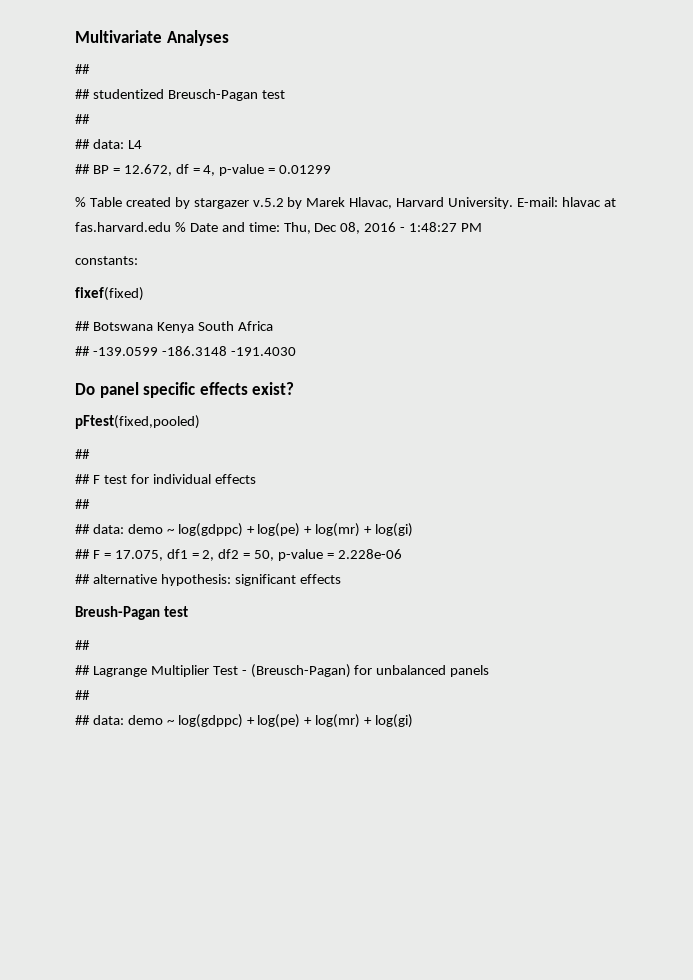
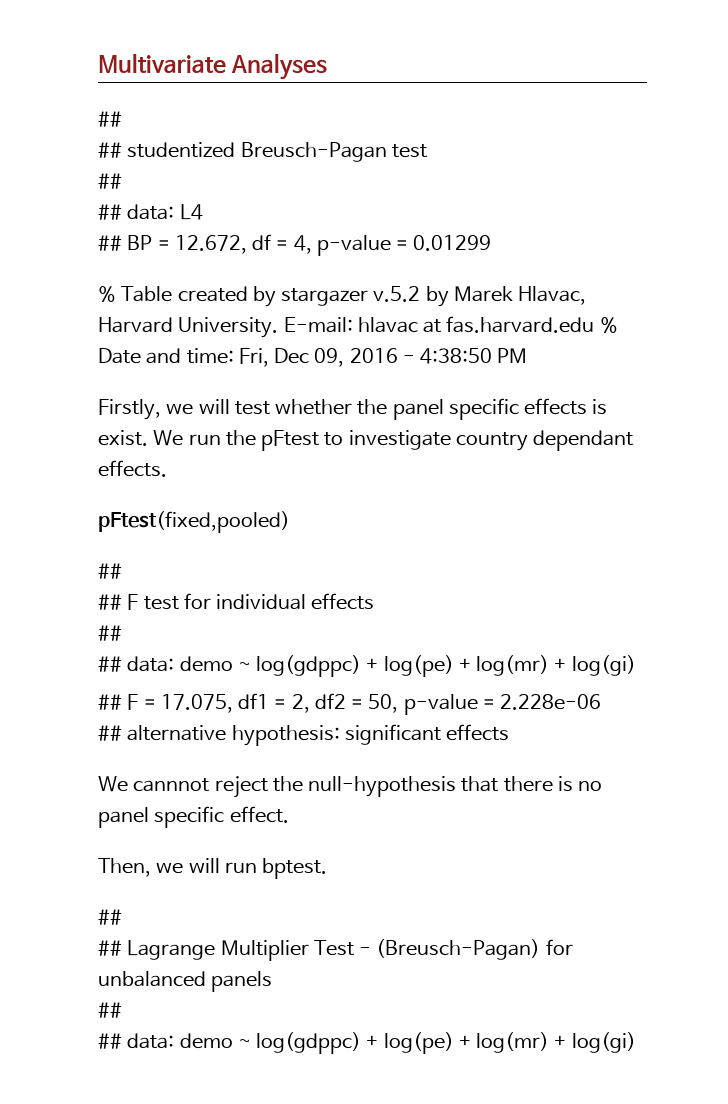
[283,222,361,234] Thu, Dec 08, -> [238,348,345,367] Fri, Dec 09,
[409,222,458,232] 1:48:27 -> [420,348,493,364] 4:38:50
[75,256,138,265] [75,287,144,301] [75,321,273,333] [75,346,296,356] [75,382,295,398] constants: // fixef(fixed) // ## Botswana Kenya South Africa // ## -139.0599 -186.3148 -191.4030 // Do panel specific effects exist? -> [98,398,608,420] [98,430,634,451] [98,460,167,477] Firstly, we will test whether the panel specific effects is exist. We run the pFtest to investigate country dependant effects.
[75,606,188,620] Breush-Pagan test -> [98,776,603,798] [98,806,289,828] [98,858,328,879] We cannnot reject the null-hypothesis that there is no panel specific effect. // Then, we will run bptest.

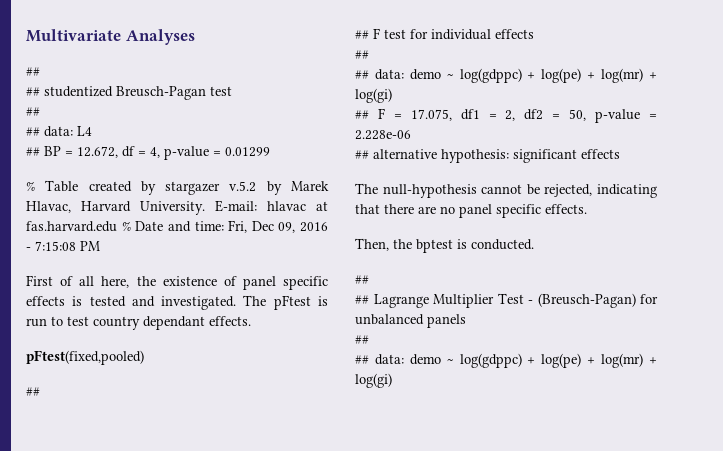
[420,348,493,364] 4:38:50 -> [35,241,76,251] 7:15:08
[98,398,608,420] [98,430,451,451] Firstly, we will test whether the panel specific effects is exist. We run the pFtest to investigate -> [26,275,328,290] [26,295,328,310] [26,316,89,327] First of all here, the existence of panel specific effects is tested and investigated. The pFtest is run to test
[98,776,457,798] We cannnot reject the null-hypothesis -> [355,183,657,198] The null-hypothesis cannot be rejected, indicating
[557,776,573,792] is -> [418,206,436,214] are
[229,806,289,823] effect. -> [545,204,587,214] effects.
[156,858,328,879] we will run bptest. -> [393,239,534,253] the bptest is conducted.

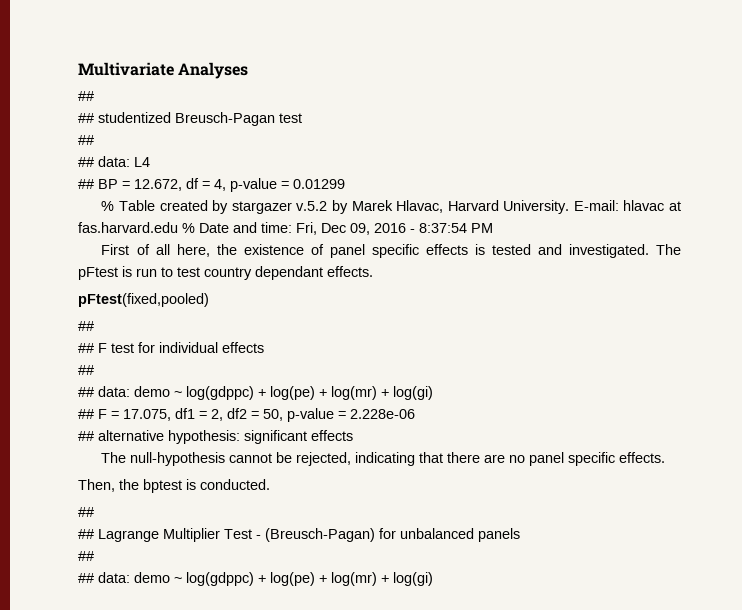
[35,241,76,251] 7:15:08 -> [419,223,467,233] 8:37:54

